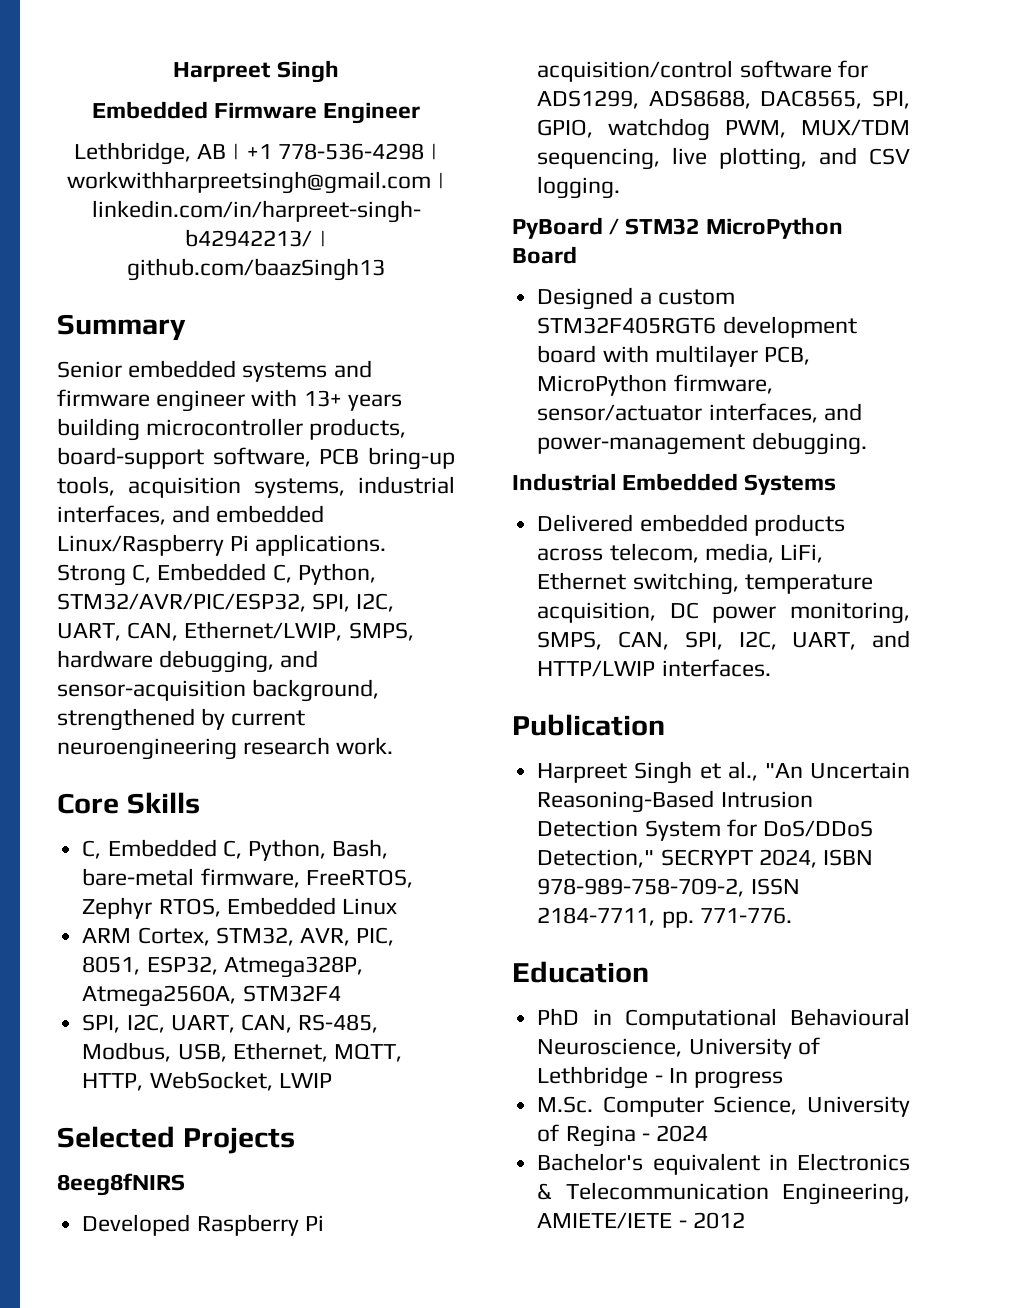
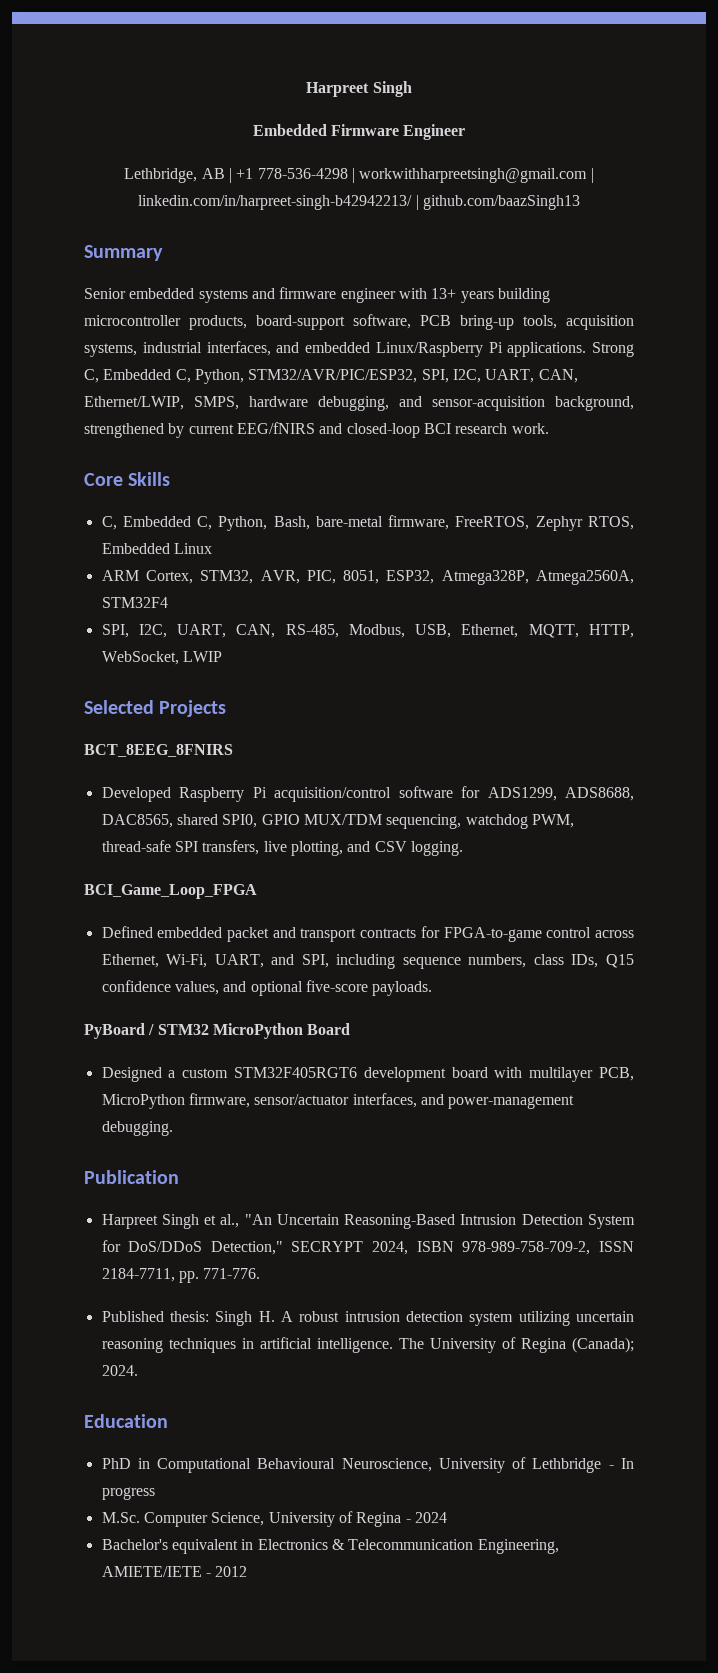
[57,738,237,760] neuroengineering -> [236,422,451,438] EEG/fNIRS and closed-loop BCI
[57,1173,185,1196] 8eeg8fNIRS -> [84,744,233,757] BCT_8EEG_8FNIRS
[872,90,910,109] [537,118,910,141] [537,148,661,170] SPI, GPIO, watchdog PWM, MUX/TDM sequencing, -> [176,814,574,829] [101,840,260,855] shared SPI0, GPIO MUX/TDM sequencing, watchdog PWM, thread-safe SPI transfers,
(621, 187) none -> [84,884,257,899] [101,926,634,942] [101,954,634,969] [101,980,433,996] // BCI_Game_Loop_FPGA // Defined embedded packet and transport contracts for FPGA-to-game control across Ethernet, Wi-Fi, UART, and SPI, including sequence numbers, class IDs, Q15 confidence values, and optional five-score payloads.
[512,473,837,495] [537,514,845,536] [537,543,823,563] [537,572,873,595] [537,602,910,624] [537,630,910,650] [537,659,771,677] // Industrial Embedded Systems // Delivered embedded products across telecom, media, LiFi, Ethernet switching, temperature acquisition, DC power monitoring, SMPS, CAN, SPI, I2C, UART, and HTTP/LWIP interfaces. -> (173, 1128) none
(792, 915) none -> [101,1311,634,1326] [101,1337,634,1353] [101,1365,138,1376] // Published thesis: Singh H. A robust intrusion detection system utilizing uncertain reasoning techniques in artificial intelligence. The University of Regina (Canada); 2024.

